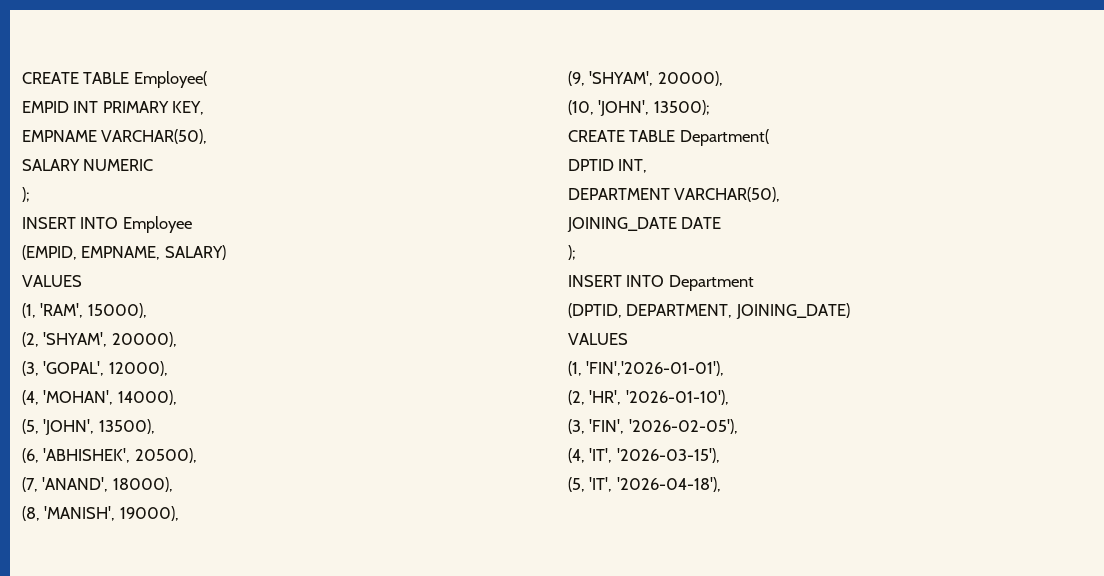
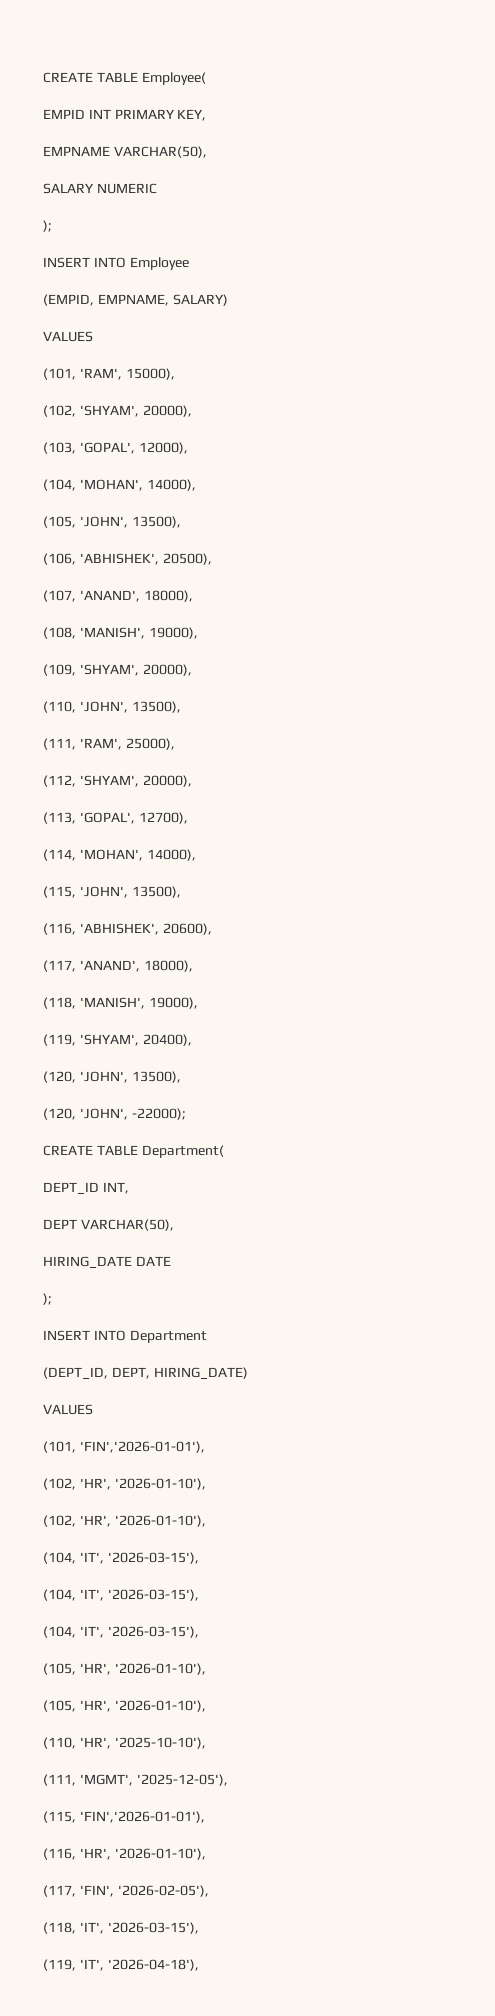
[22,303,36,318] (1, -> [43,368,76,380] (101,
[22,332,177,347] [22,361,39,376] (2, 'SHYAM', 20000), // (3, -> [43,405,192,417] [43,442,76,454] (102, 'SHYAM', 20000), // (103,
[22,390,177,405] [22,419,155,435] [22,448,39,463] (4, 'MOHAN', 14000), // (5, 'JOHN', 13500), // (6, -> [43,479,196,491] [43,516,181,528] [43,553,76,565] (104, 'MOHAN', 14000), // (105, 'JOHN', 13500), // (106,
[22,477,173,492] [22,506,179,521] [568,71,723,86] [568,100,710,116] (7, 'ANAND', 18000), // (8, 'MANISH', 19000), // (9, 'SHYAM', 20000), // (10, 'JOHN', 13500); -> [43,590,193,602] [43,627,198,639] [43,664,192,676] [43,701,181,713] [43,738,175,750] [43,775,192,787] [43,812,188,824] [43,849,196,861] [43,886,181,898] [43,923,212,935] [43,960,193,972] [43,997,198,1009] [43,1034,192,1046] [43,1071,181,1083] [43,1108,186,1120] (107, 'ANAND', 18000), // (108, 'MANISH', 19000), // (109, 'SHYAM', 20000), // (110, 'JOHN', 13500), // (111, 'RAM', 25000), // (112, 'SHYAM', 20000), // (113, 'GOPAL', 12700), // (114, 'MOHAN', 14000), // (115, 'JOHN', 13500), // (116, 'ABHISHEK', 20600), // (117, 'ANAND', 18000), // (118, 'MANISH', 19000), // (119, 'SHYAM', 20400), // (120, 'JOHN', 13500), // (120, 'JOHN', -22000);
[568,159,614,171] DPTID -> [43,1182,99,1194] DEPT_ID
[568,187,781,202] [567,217,677,232] DEPARTMENT VARCHAR(50), // JOINING_DATE -> [43,1219,174,1231] [43,1256,132,1268] DEPT VARCHAR(50), // HIRING_DATE
[568,303,850,319] [568,333,628,345] [568,361,725,376] [568,390,729,405] [568,419,585,434] (DPTID, DEPARTMENT, JOINING_DATE) // VALUES // (1, 'FIN','2026-01-01'), // (2, 'HR', '2026-01-10'), // (3, -> [43,1367,248,1379] [43,1404,93,1415] [43,1441,205,1453] [43,1478,206,1490] [43,1515,206,1527] [43,1552,199,1564] [43,1589,199,1601] [43,1626,199,1638] [43,1663,206,1675] [43,1700,206,1712] [43,1737,206,1749] [43,1774,228,1786] [43,1811,205,1823] [43,1848,206,1860] [43,1885,76,1897] (DEPT_ID, DEPT, HIRING_DATE) // VALUES // (101, 'FIN','2026-01-01'), // (102, 'HR', '2026-01-10'), // (102, 'HR', '2026-01-10'), // (104, 'IT', '2026-03-15'), // (104, 'IT', '2026-03-15'), // (104, 'IT', '2026-03-15'), // (105, 'HR', '2026-01-10'), // (105, 'HR', '2026-01-10'), // (110, 'HR', '2025-10-10'), // (111, 'MGMT', '2025-12-05'), // (115, 'FIN','2026-01-01'), // (116, 'HR', '2026-01-10'), // (117,
[568,448,720,463] [568,477,585,492] (4, 'IT', '2026-03-15'), // (5, -> [43,1922,199,1934] [43,1959,76,1971] (118, 'IT', '2026-03-15'), // (119,

